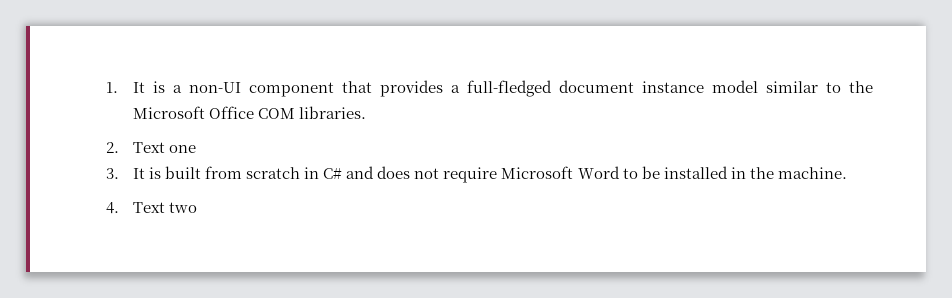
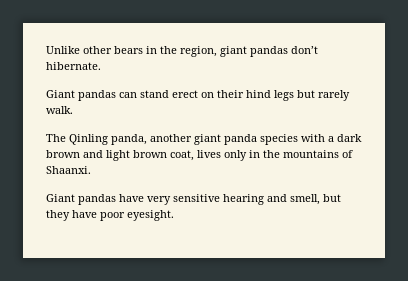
[105,80,873,97] [132,106,367,119] [105,142,196,153] [105,166,847,183] [105,202,197,214] 1. It is a non-UI component that provides a full-fledged document instance model similar to the Microsoft Office COM libraries. // 2. Text one // 3. It is built from scratch in C# and does not require Microsoft Word to be installed in the machine. // 4. Text two -> [46,46,318,57] [46,62,101,70] [46,90,350,101] [46,106,73,114] [46,134,362,145] [46,150,353,161] [46,166,91,174] [46,194,341,205] [46,210,174,221] Unlike other bears in the region, giant pandas don’t hibernate. // Giant pandas can stand erect on their hind legs but rarely walk. // The Qinling panda, another giant panda species with a dark brown and light brown coat, lives only in the mountains of Shaanxi. // Giant pandas have very sensitive hearing and smell, but they have poor eyesight.

